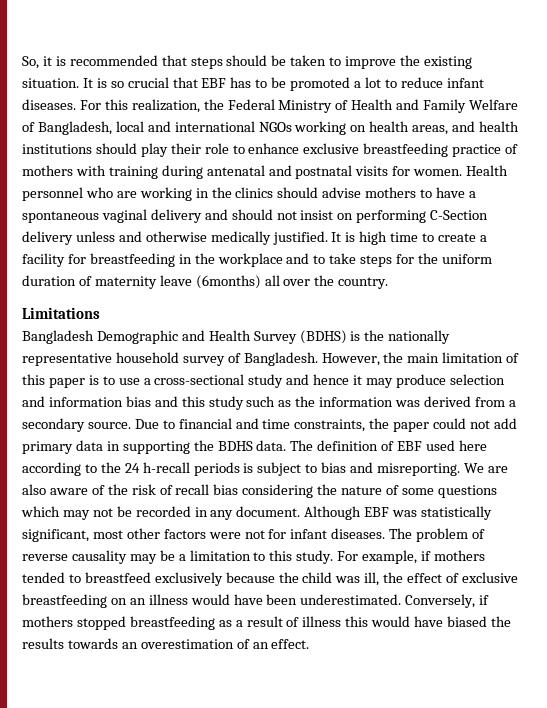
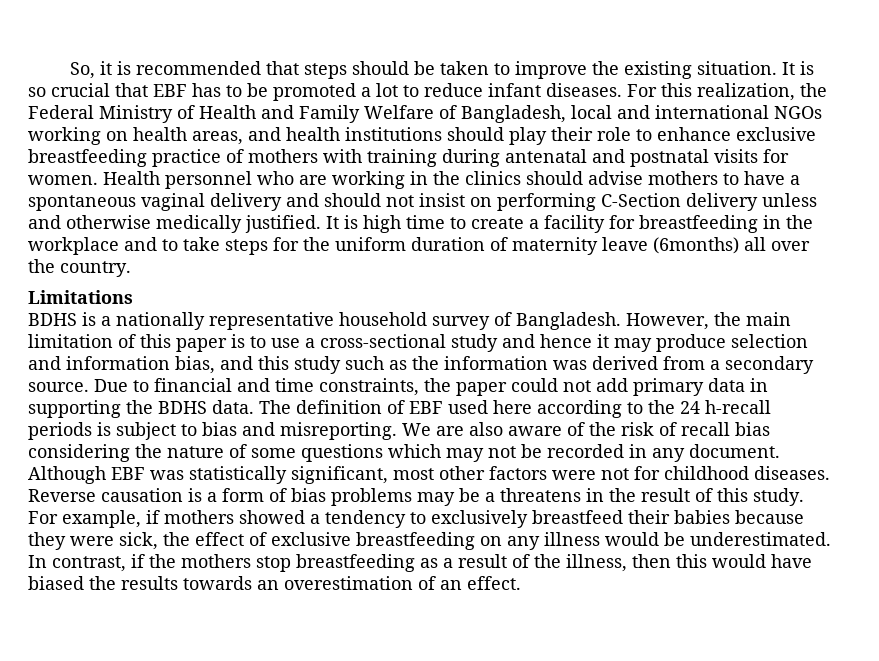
[22,330,385,344] Bangladesh Demographic and Health Survey (BDHS) is the -> [28,312,111,326] BDHS is a
[125,396,151,407] bias -> [175,356,215,374] bias,
[290,528,486,542] [22,550,266,564] infant diseases. The problem of reverse causality may be a limitation to -> [664,466,830,480] [28,488,713,506] childhood diseases. Reverse causation is a form of bias problems may be a threatens in the result of
[22,572,380,586] tended to breastfeed exclusively because the child was ill, -> [239,510,804,528] [28,532,158,550] showed a tendency to exclusively breastfeed their babies because they were sick,
[129,598,146,605] an -> [507,536,540,550] any
[233,594,490,608] [22,616,126,630] have been underestimated. Conversely, if mothers stopped -> [664,532,831,546] [28,554,291,572] be underestimated. In contrast, if the mothers stop
[302,616,342,627] illness -> [534,554,671,572] the illness, then

